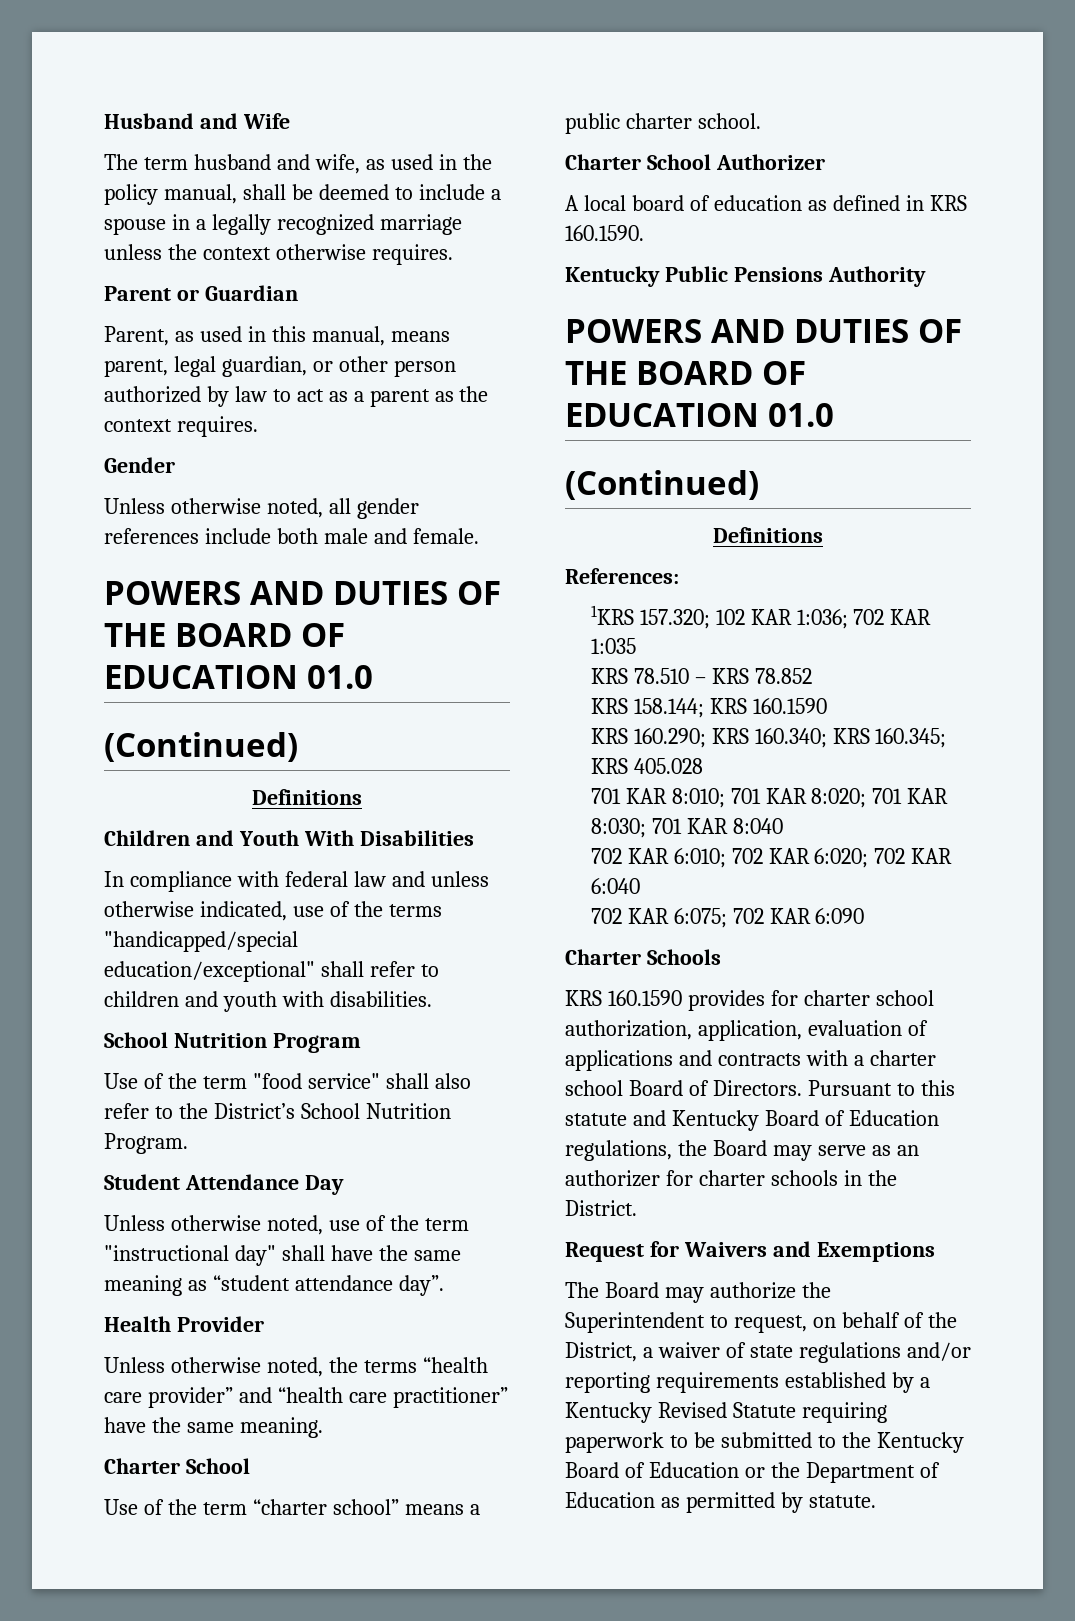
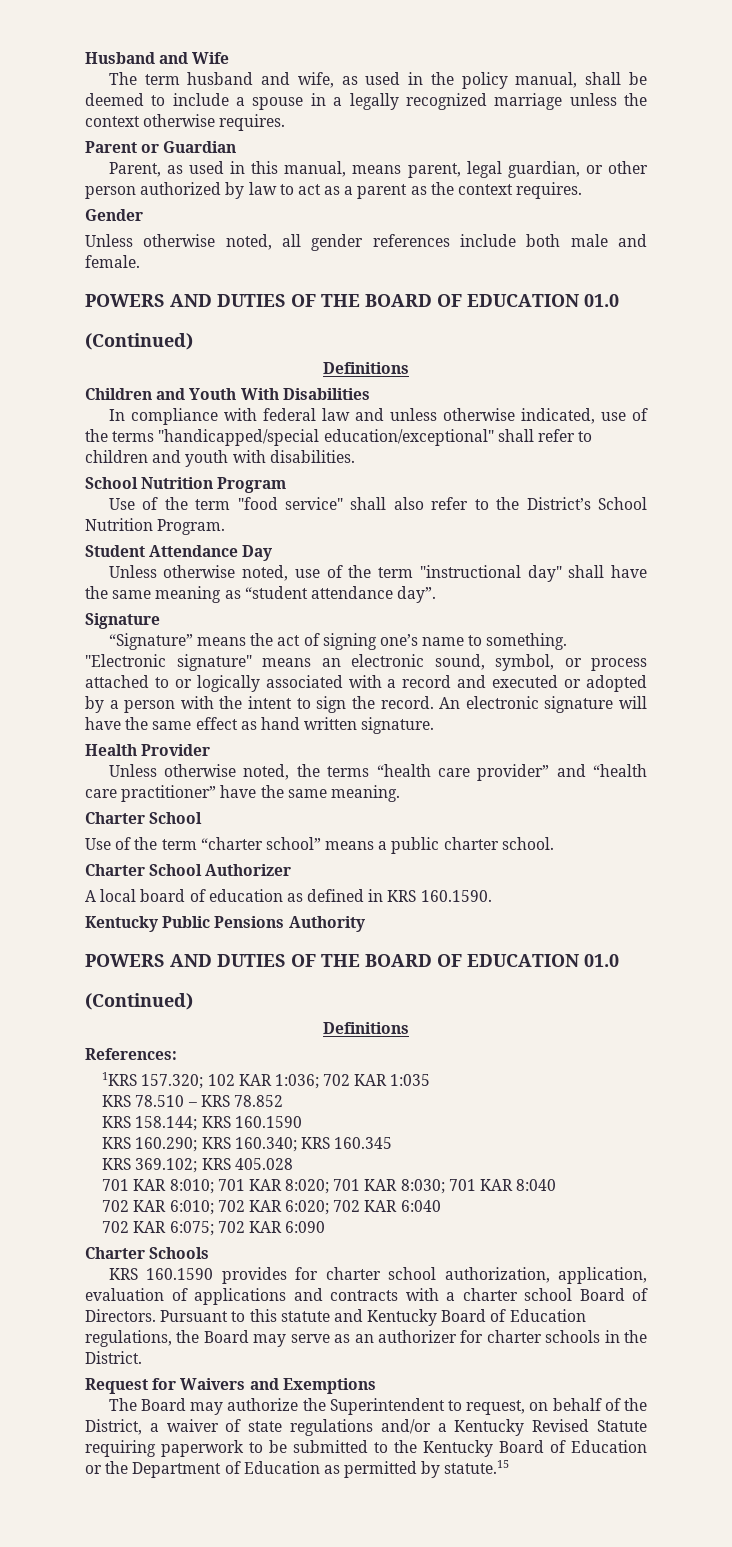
(444, 1285) none -> [85,613,160,629] [108,633,568,650] [85,654,647,671] [85,675,648,692] [85,696,648,713] [85,717,435,734] // Signature // “Signature” means the act of signing one’s name to something. "Electronic signature" means an electronic sound, symbol, or process attached to or logically associated with a record and executed or adopted by a person with the intent to sign the record. An electronic signature will have the same effect as hand written signature.
[875,728,947,748] 160.345; -> [334,1137,393,1149] [102,1158,198,1173] 160.345 // KRS 369.102;
[565,1372,914,1393] reporting requirements established by -> (431, 1426) none
[808,1495,876,1508] statute. -> [444,1460,510,1474] statute.15

